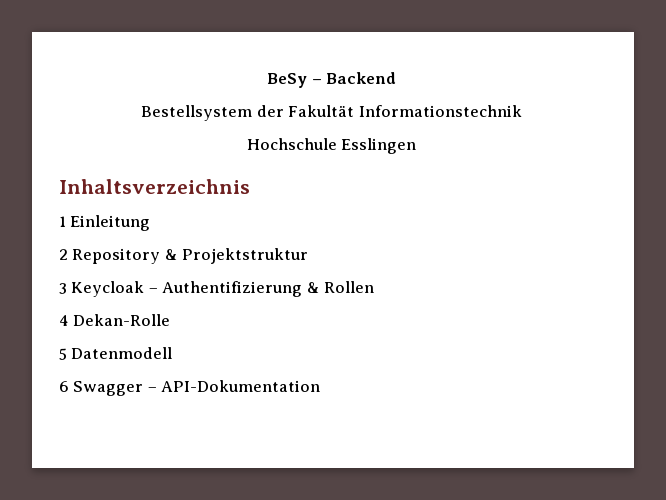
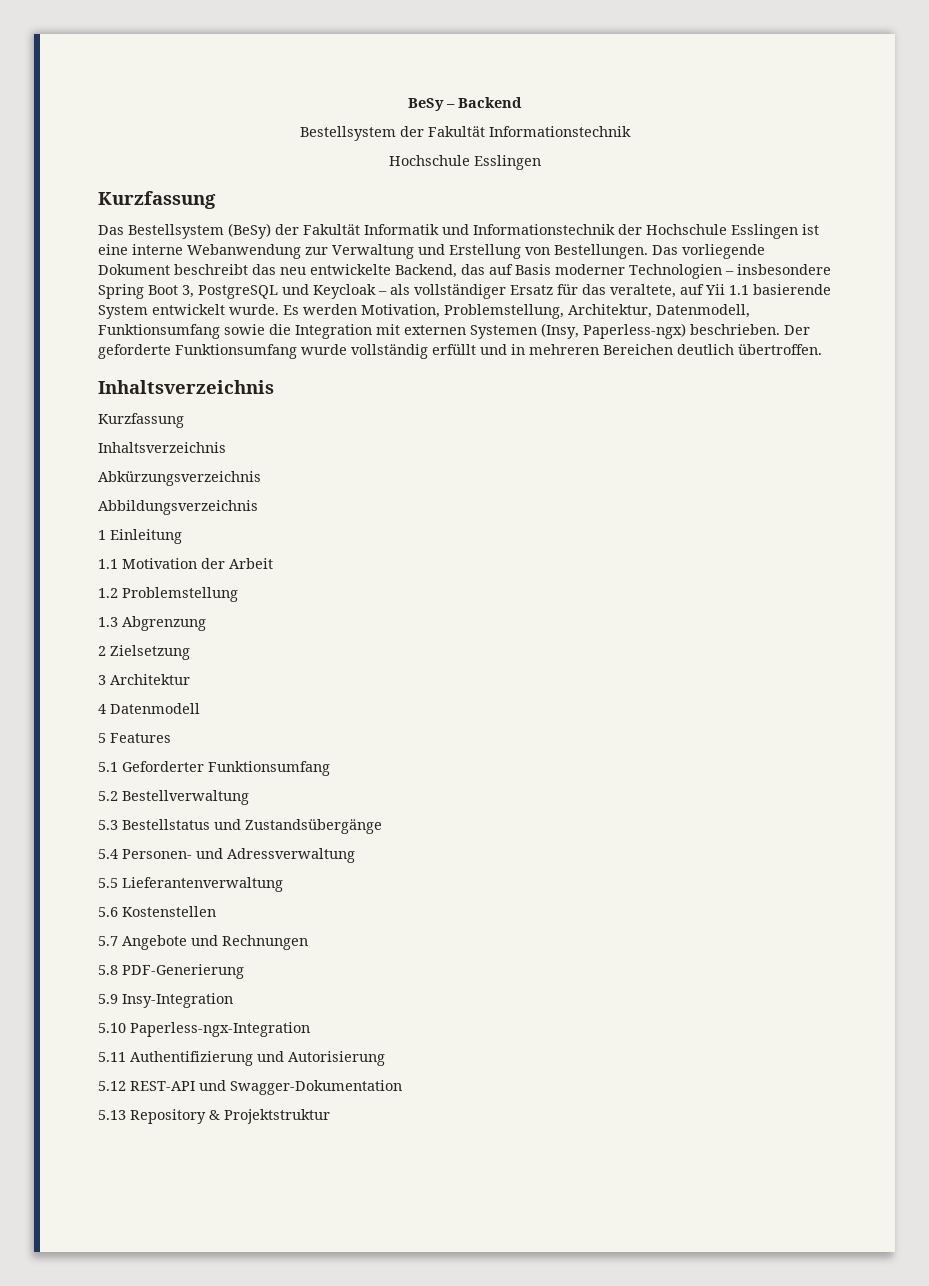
[59,179,250,194] [59,215,151,231] [59,248,309,264] [59,281,375,297] [59,314,171,326] [59,347,173,360] [59,380,321,396] Inhaltsverzeichnis // 1 Einleitung // 2 Repository & Projektstruktur // 3 Keycloak – Authentifizierung & Rollen // 4 Dekan-Rolle // 5 Datenmodell // 6 Swagger – API-Dokumentation -> [98,191,216,209] [98,223,819,239] [98,244,765,259] [98,264,831,279] [98,284,831,299] [98,304,750,319] [98,323,810,339] [98,344,822,359] [98,380,274,394] [98,413,184,428] [98,442,226,453] [98,471,261,486] [98,500,258,515] [98,529,182,544] [98,558,273,569] [98,587,238,602] [98,616,206,631] [98,645,190,660] [98,674,190,685] [98,703,200,714] [98,733,171,743] [98,761,330,776] [98,790,249,805] [98,819,382,834] [98,848,355,863] [98,877,283,892] [98,906,216,917] [98,935,308,950] [98,964,244,979] [98,993,233,1008] [98,1022,310,1037] [98,1051,385,1066] [98,1080,402,1095] [98,1109,330,1124] Kurzfassung // Das Bestellsystem (BeSy) der Fakultät Informatik und Informationstechnik der Hochschule Esslingen ist eine interne Webanwendung zur Verwaltung und Erstellung von Bestellungen. Das vorliegende Dokument beschreibt das neu entwickelte Backend, das auf Basis moderner Technologien – insbesondere Spring Boot 3, PostgreSQL und Keycloak – als vollständiger Ersatz für das veraltete, auf Yii 1.1 basierende System entwickelt wurde. Es werden Motivation, Problemstellung, Architektur, Datenmodell, Funktionsumfang sowie die Integration mit externen Systemen (Insy, Paperless-ngx) beschrieben. Der geforderte Funktionsumfang wurde vollständig erfüllt und in mehreren Bereichen deutlich übertroffen. // Inhaltsverzeichnis // Kurzfassung // Inhaltsverzeichnis // Abkürzungsverzeichnis // Abbildungsverzeichnis // 1 Einleitung // 1.1 Motivation der Arbeit // 1.2 Problemstellung // 1.3 Abgrenzung // 2 Zielsetzung // 3 Architektur // 4 Datenmodell // 5 Features // 5.1 Geforderter Funktionsumfang // 5.2 Bestellverwaltung // 5.3 Bestellstatus und Zustandsübergänge // 5.4 Personen- und Adressverwaltung // 5.5 Lieferantenverwaltung // 5.6 Kostenstellen // 5.7 Angebote und Rechnungen // 5.8 PDF-Generierung // 5.9 Insy-Integration // 5.10 Paperless-ngx-Integration // 5.11 Authentifizierung und Autorisierung // 5.12 REST-API und Swagger-Dokumentation // 5.13 Repository & Projektstruktur

